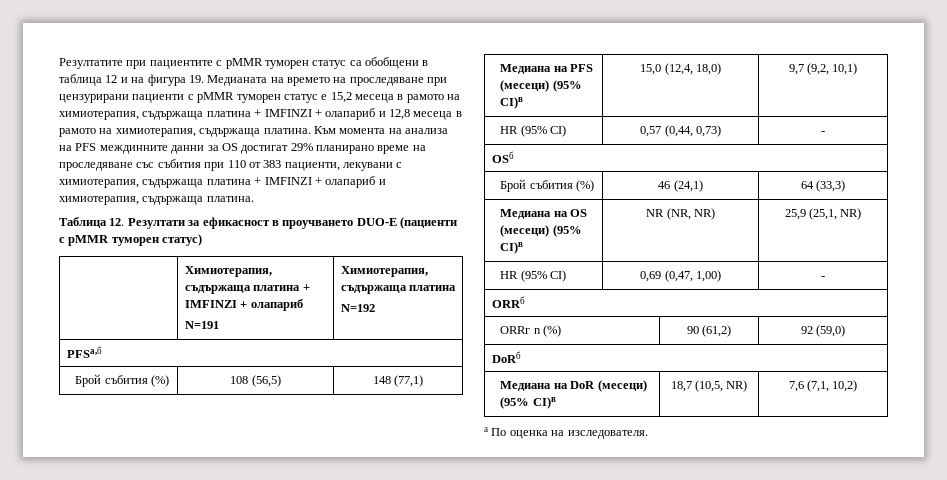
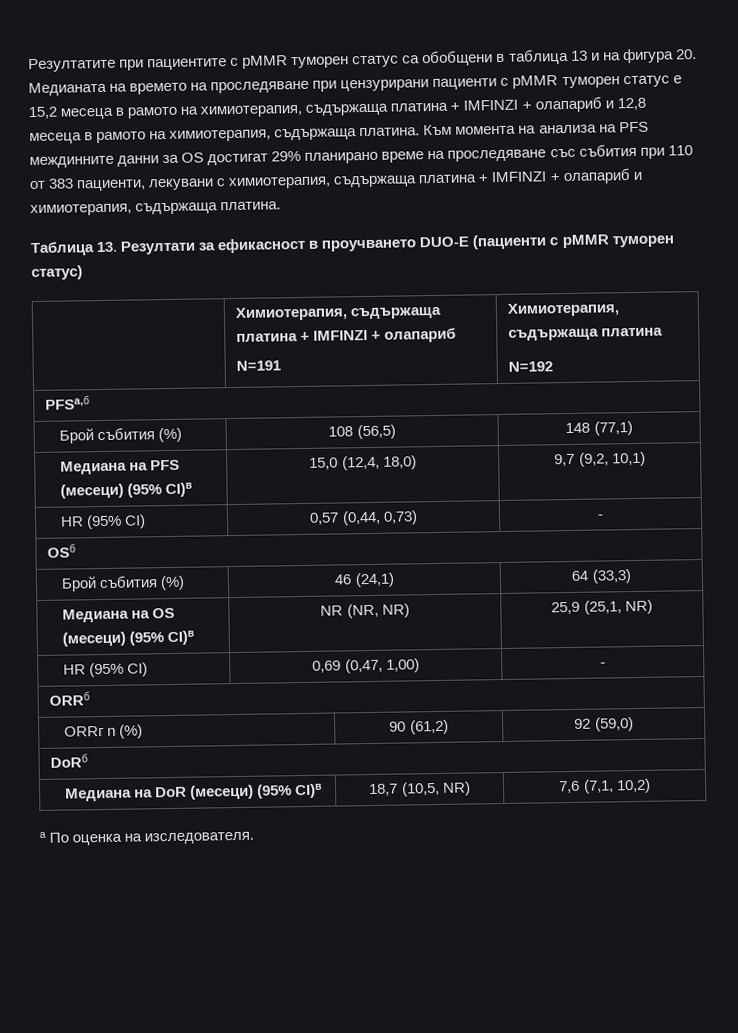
[105,75,118,83] 12 -> [570,50,588,61] 13
[188,75,204,83] 19. -> [675,49,697,60] 20.
[109,218,125,226] 12. -> [96,241,118,253] 13.

